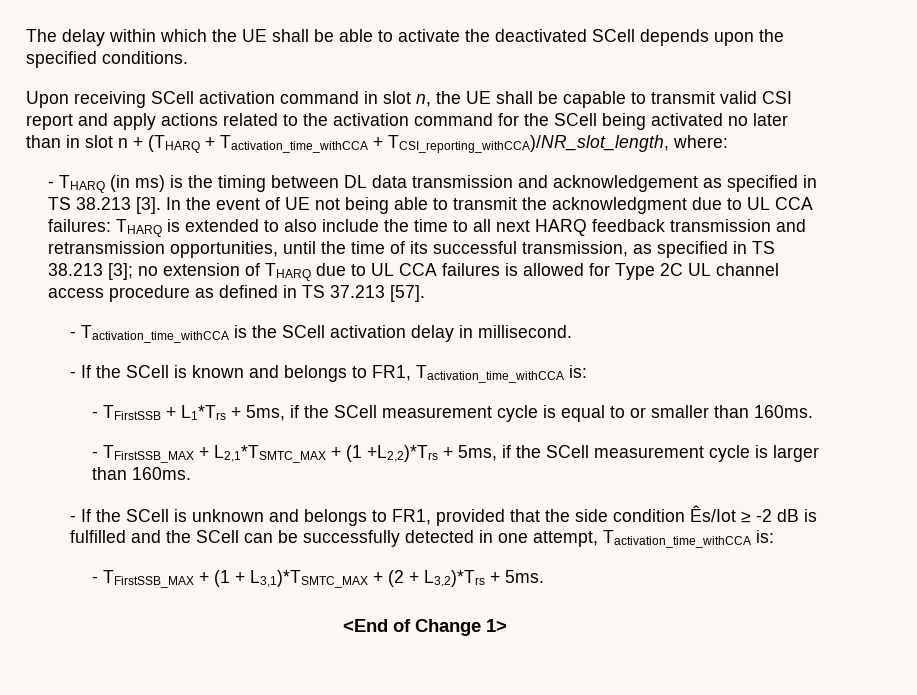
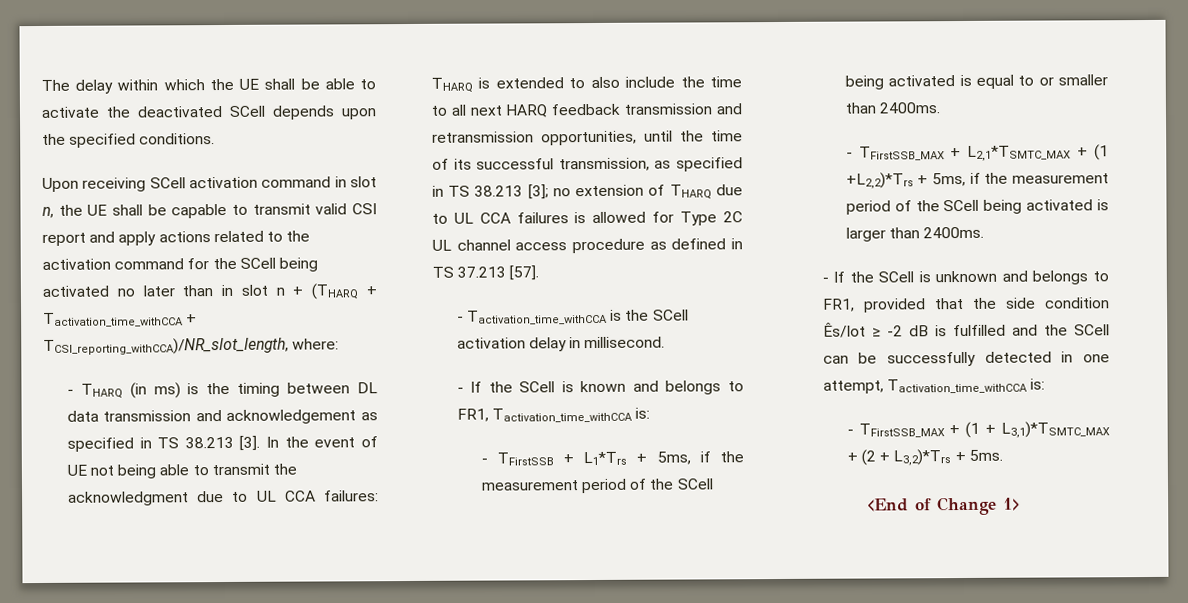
[333,405,538,422] SCell measurement cycle -> [480,478,714,494] [844,75,956,90] measurement period of the SCell being activated
[753,405,813,418] 160ms. -> [878,102,940,114] 2400ms.
[545,445,750,462] SCell measurement cycle -> [1012,173,1109,184] [845,199,1094,215] measurement period of the SCell being activated
[131,467,191,480] 160ms. -> [923,226,985,239] 2400ms.

